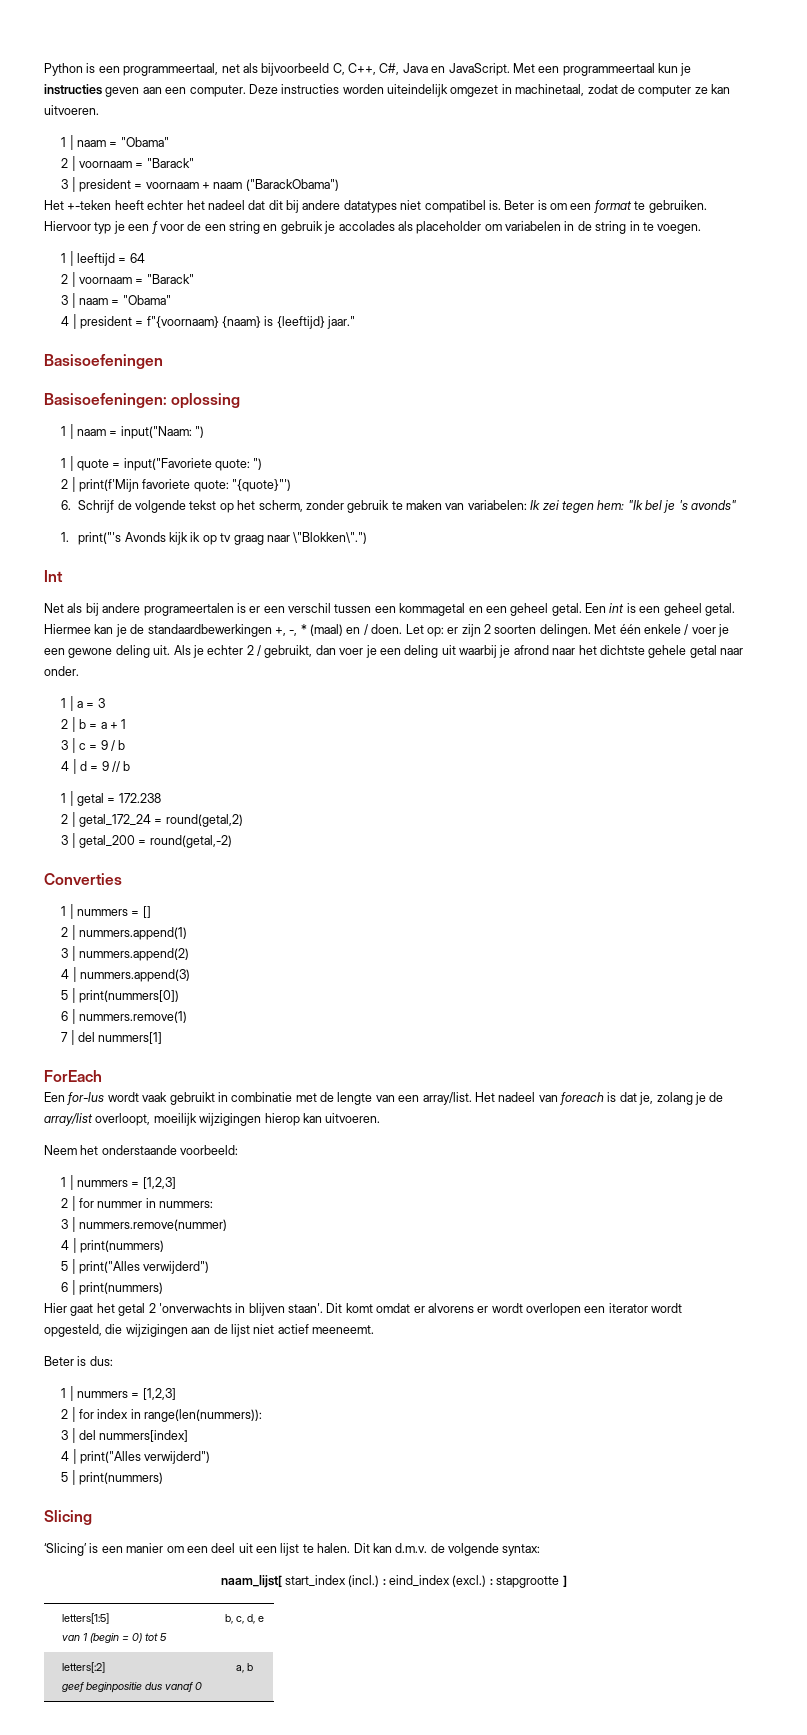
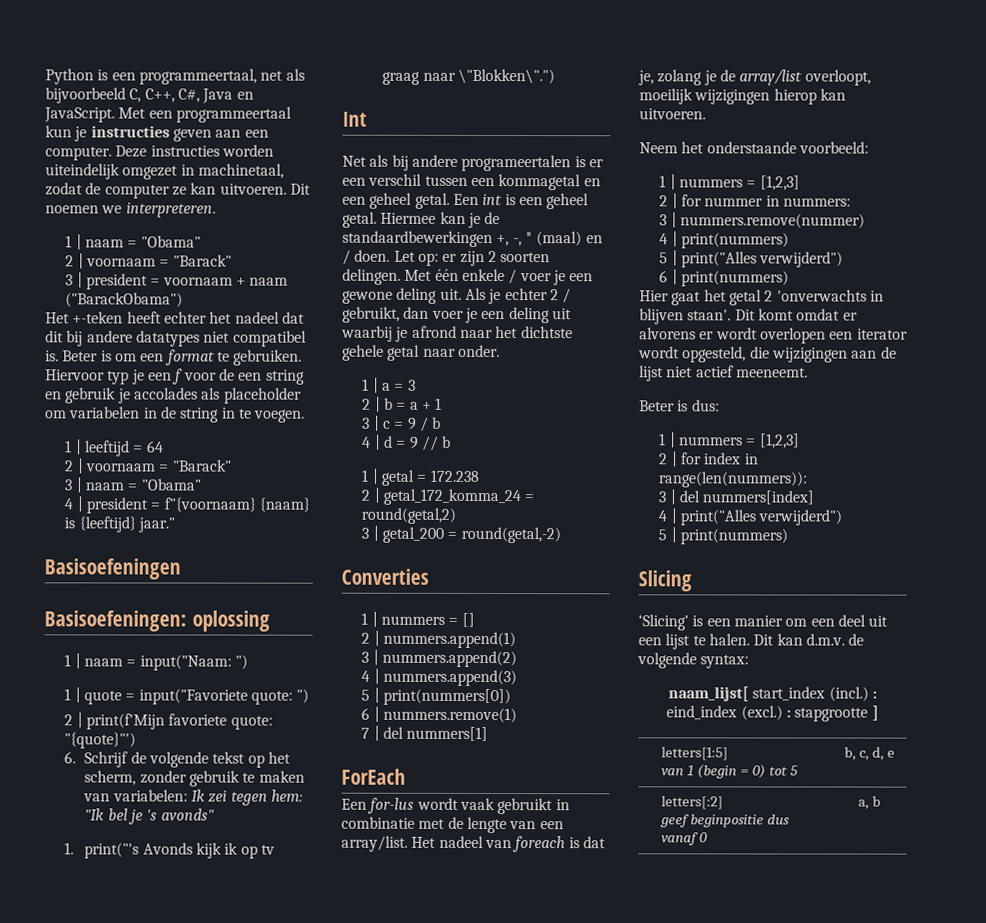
(99, 110) none -> [289,183,311,195] [45,202,216,218] Dit noemen we interpreteren.
[78,814,151,827] getal_172_24 -> [382,488,521,506] getal_172_komma_24

